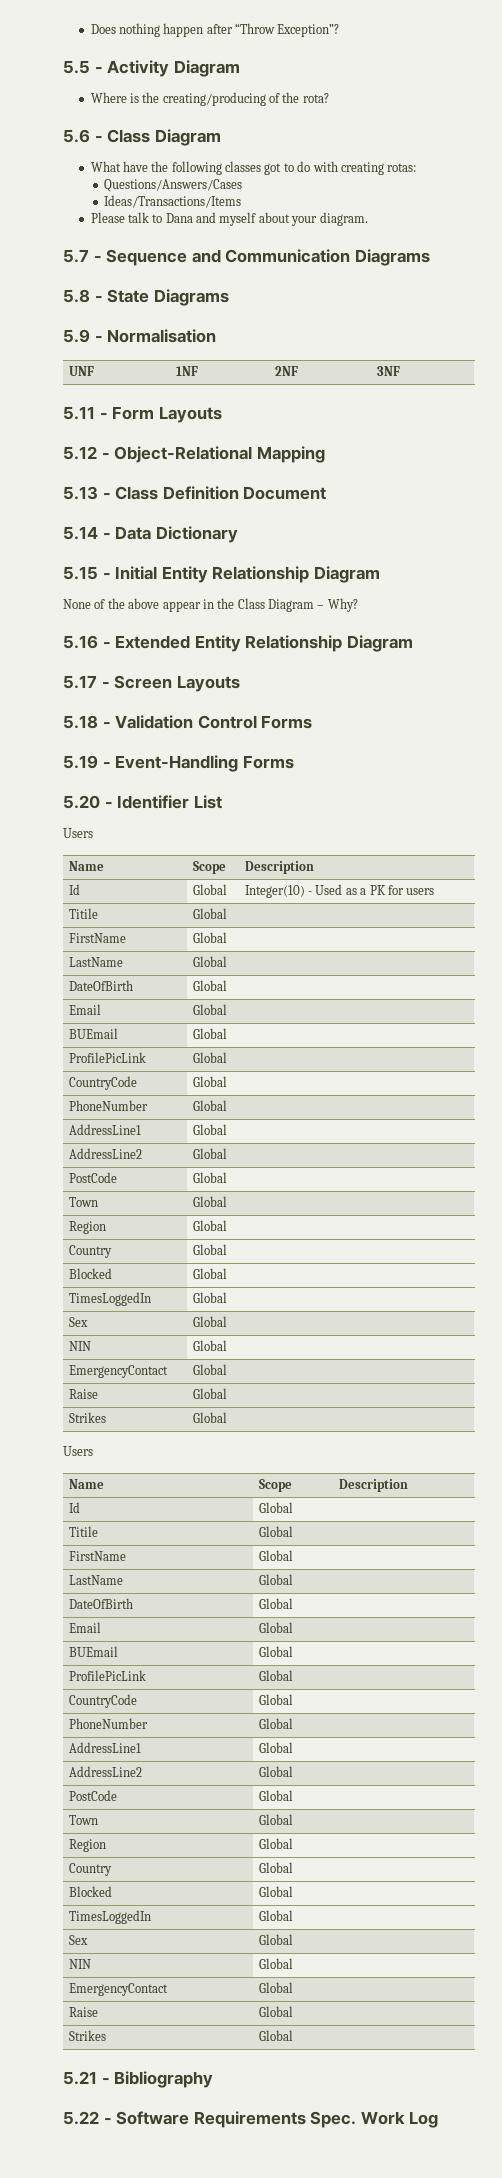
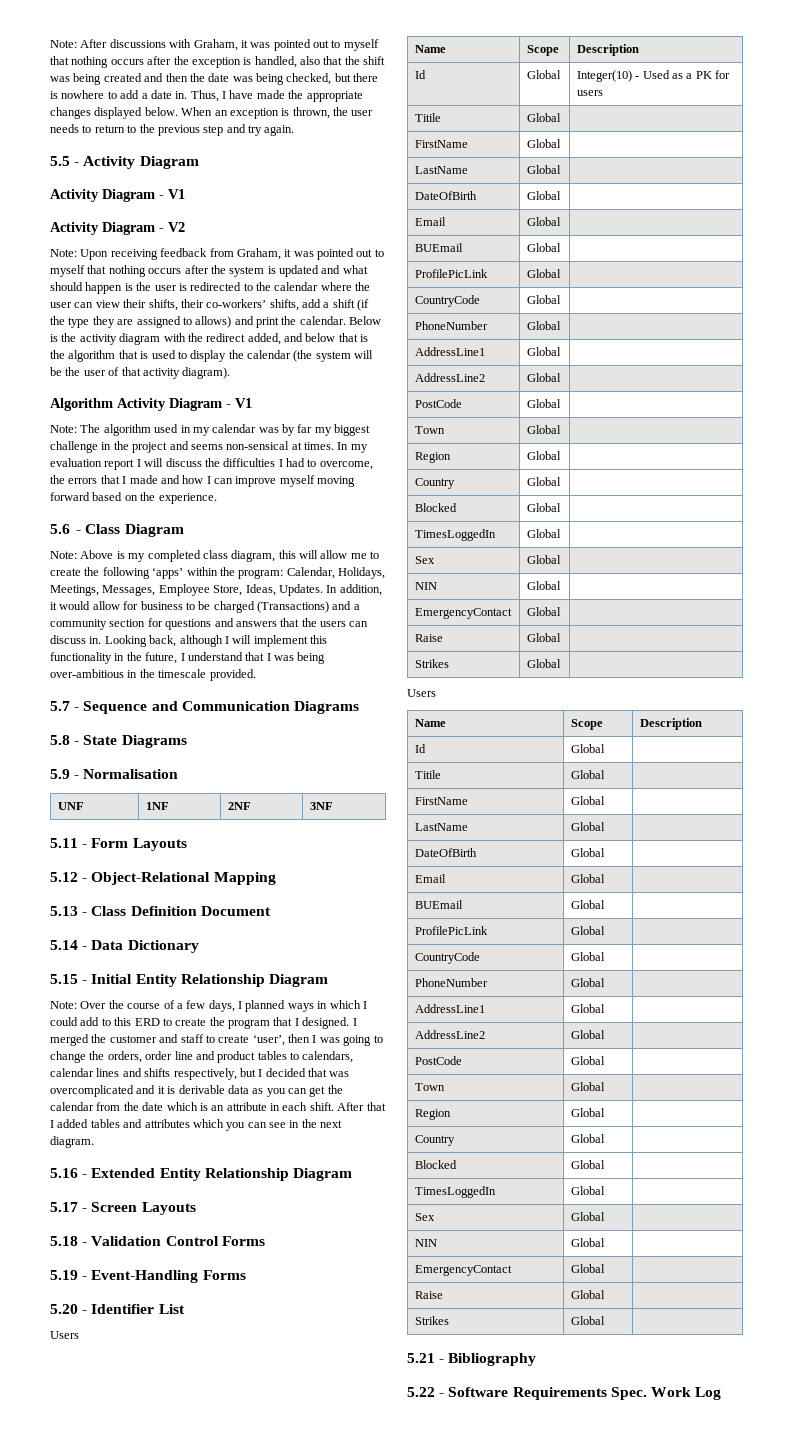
[90,23,340,37] [63,60,240,77] [90,92,329,106] [63,129,221,146] [90,161,417,175] [104,179,243,192] [104,195,242,208] [90,212,368,226] Does nothing happen after “Throw Exception”? // 5.5 - Activity Diagram // Where is the creating/producing of the rota? // 5.6 - Class Diagram // What have the following classes got to do with creating rotas: // Questions/Answers/Cases // Ideas/Transactions/Items // Please talk to Dana and myself about your diagram. -> [50,39,379,51] [50,56,386,68] [50,73,379,85] [50,90,363,102] [50,107,374,119] [50,124,295,136] [50,156,199,169] [50,189,185,202] [50,222,185,235] [50,248,384,260] [50,265,368,277] [50,282,371,294] [50,299,370,311] [50,316,382,328] [50,333,369,345] [50,350,374,362] [50,367,231,379] [50,398,252,411] [50,424,371,436] [50,441,368,453] [50,458,373,470] [50,475,356,487] [50,492,217,504] [50,524,184,537] [50,550,380,562] [50,567,385,579] [50,584,382,596] [50,601,360,613] [50,618,369,630] [50,635,327,647] [50,652,326,664] [50,669,256,681] Note: After discussions with Graham, it was pointed out to myself that nothing occurs after the exception is handled, also that the shift was being created and then the date was being checked, but there is nowhere to add a date in. Thus, I have made the appropriate changes displayed below. When an exception is thrown, the user needs to return to the previous step and try again. // 5.5 - Activity Diagram // Activity Diagram - V1 // Activity Diagram - V2 // Note: Upon receiving feedback from Graham, it was pointed out to myself that nothing occurs after the system is updated and what should happen is the user is redirected to the calendar where the user can view their shifts, their co-workers’ shifts, add a shift (if the type they are assigned to allows) and print the calendar. Below is the activity diagram with the redirect added, and below that is the algorithm that is used to display the calendar (the system will be the user of that activity diagram). // Algorithm Activity Diagram - V1 // Note: The algorithm used in my calendar was by far my biggest challenge in the project and seems non-sensical at times. In my evaluation report I will discuss the difficulties I had to overcome, the errors that I made and how I can improve myself moving forward based on the experience. // 5.6 - Class Diagram // Note: Above is my completed class diagram, this will allow me to create the following ‘apps’ within the program: Calendar, Holidays, Meetings, Messages, Employee Store, Ideas, Updates. In addition, it would allow for business to be charged (Transactions) and a community section for questions and answers that the users can discuss in. Looking back, although I will implement this functionality in the future, I understand that I was being over-ambitious in the timescale provided.
[63,598,358,612] None of the above appear in the Class Diagram – Why? -> [50,1000,367,1012] [50,1017,357,1029] [50,1034,383,1046] [50,1051,354,1063] [50,1068,350,1080] [50,1085,343,1097] [50,1102,386,1111] [50,1119,343,1131] [50,1136,94,1148] Note: Over the course of a few days, I planned ways in which I could add to this ERD to create the program that I designed. I merged the customer and staff to create ‘user’, then I was going to change the orders, order line and product tables to calendars, calendar lines and shifts respectively, but I decided that was overcomplicated and it is derivable data as you can get the calendar from the date which is an attribute in each shift. After that I added tables and attributes which you can see in the next diagram.

